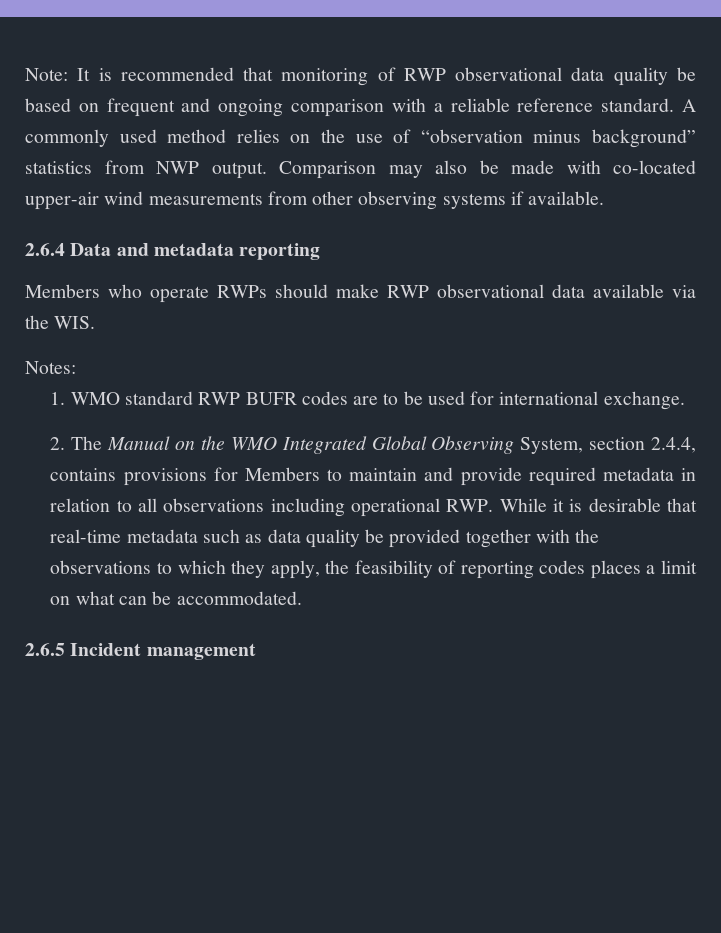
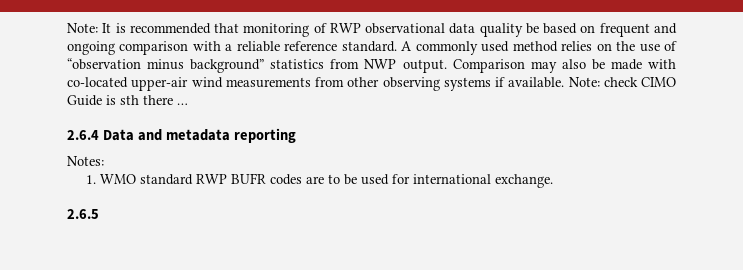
(605, 198) none -> [568,77,676,87] [67,95,188,106] Note: check CIMO Guide is sth there …
[25,284,696,303] [25,315,96,329] // Members who operate RWPs should make RWP observational data available via the WIS. -> (296, 135) none
[50,436,696,454] [50,467,696,486] [50,498,697,517] [50,529,600,548] [50,560,697,579] [50,591,302,605] // 2. The Manual on the WMO Integrated Global Observing System, section 2.4.4, contains provisions for Members to maintain and provide required metadata in relation to all observations including operational RWP. While it is desirable that real-time metadata such as data quality be provided together with the observations to which they apply, the feasibility of reporting codes places a limit on what can be accommodated. -> (554, 181) none
[70,643,256,660] Incident management -> (99, 214) none

